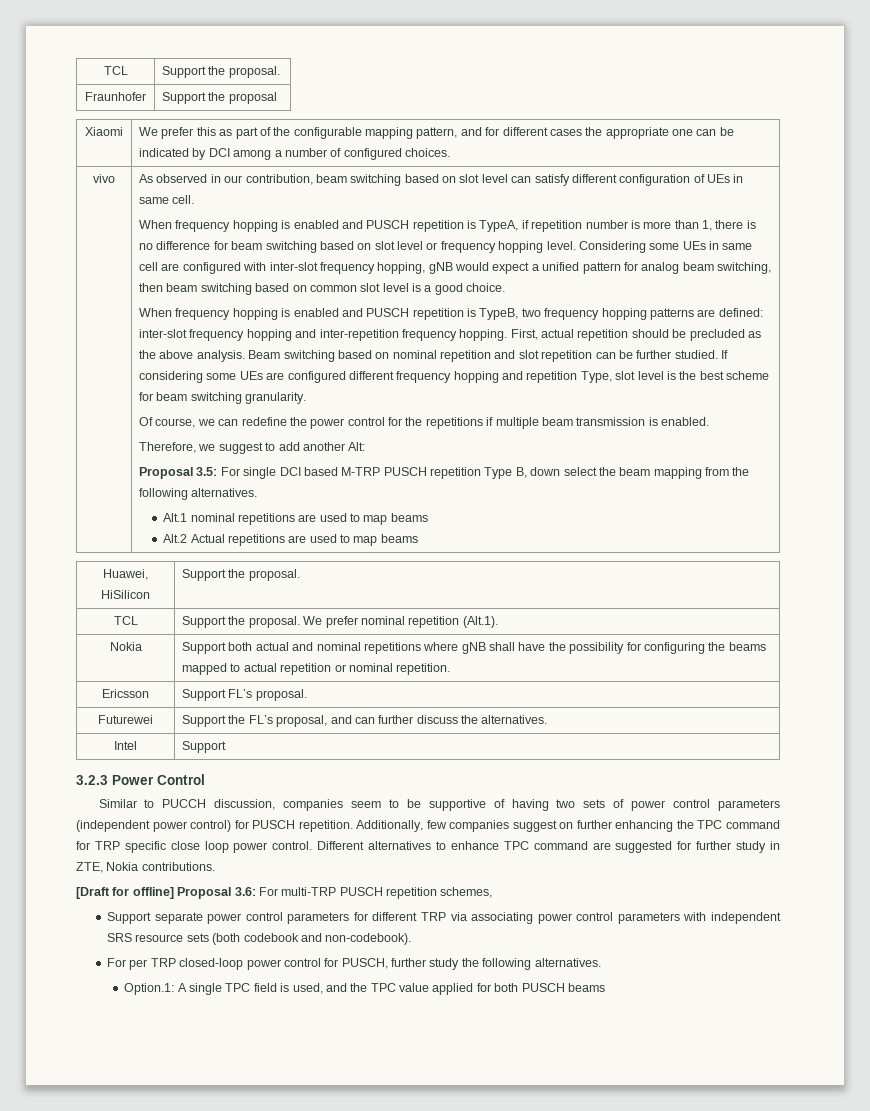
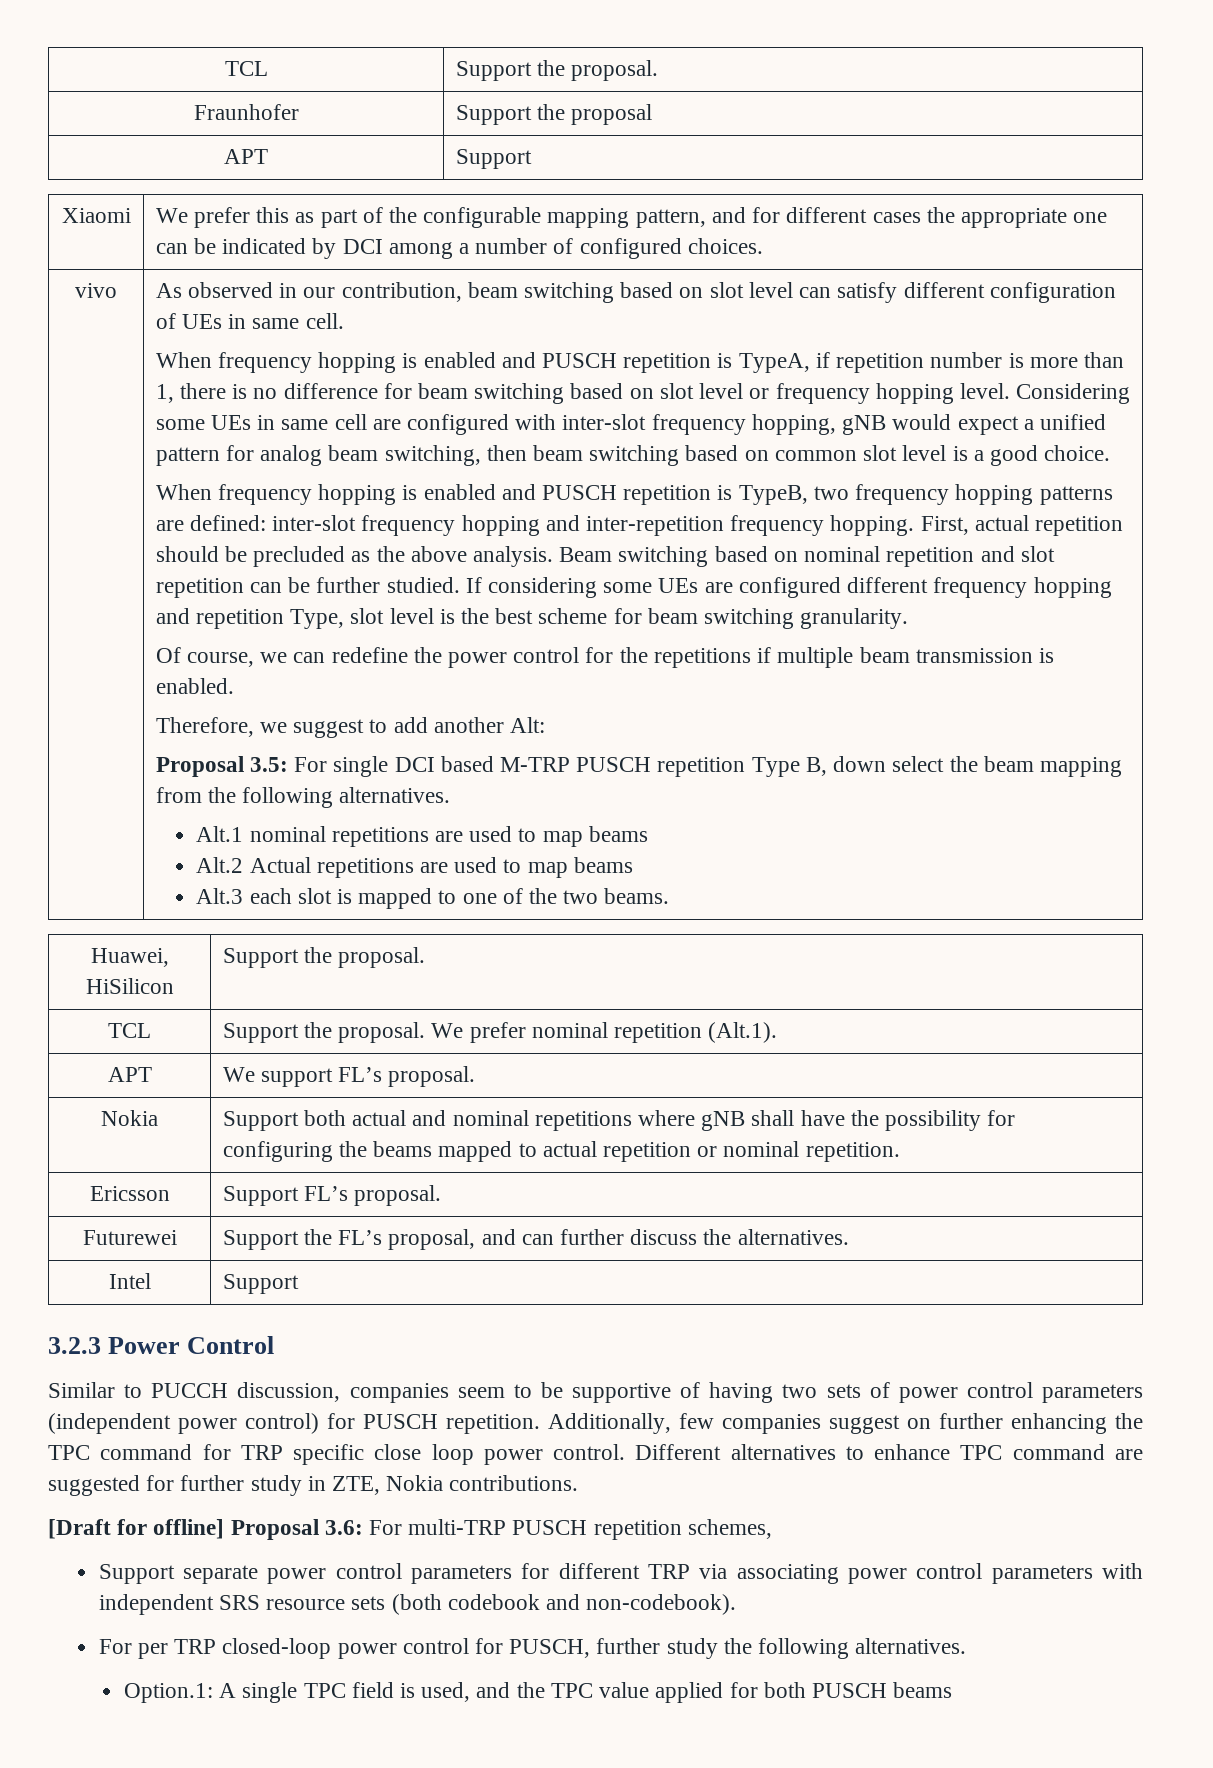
(277, 98) none -> [224,149,268,164] [455,149,532,169] // APT | Support
(418, 538) none -> [196,888,670,909] // Alt.3 each slot is mapped to one of the two beams.
(498, 622) none -> [107,1067,152,1082] [222,1066,476,1087] // APT | We support FL’s proposal.

